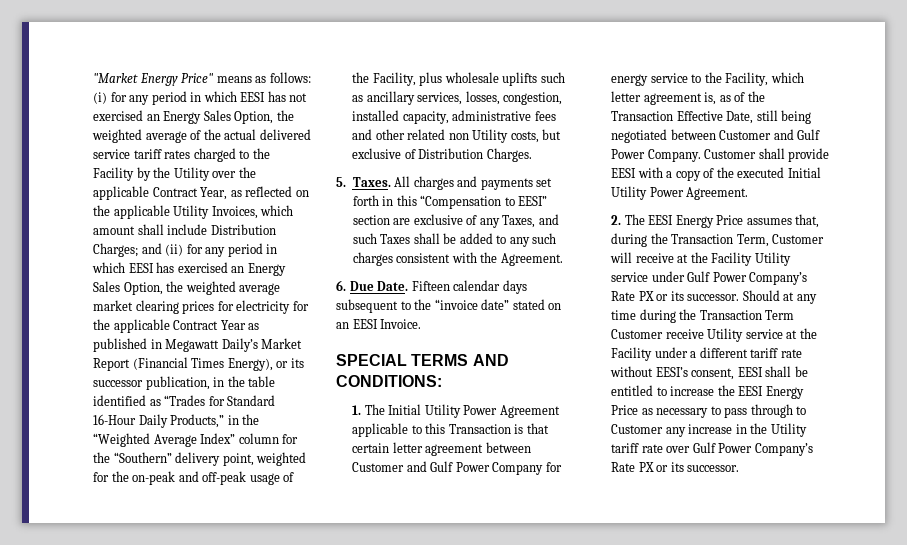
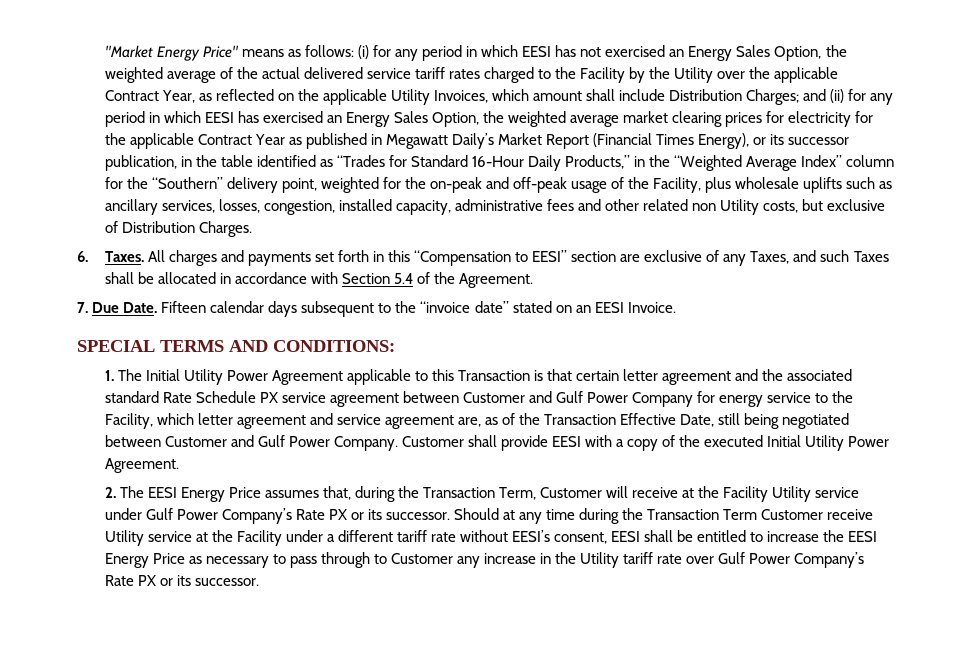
[336,177,346,187] 5. -> [77,251,88,262] 6.
[459,233,557,247] [352,252,477,266] added to any such charges consistent with -> [157,272,430,284] allocated in accordance with Section 5.4 of
[336,280,346,291] 6. -> [77,302,88,313] 7.
(484, 450) none -> [735,369,853,381] [104,391,399,407] and the associated standard Rate Schedule PX service agreement
[704,92,717,105] is, -> [309,413,481,429] and service agreement are,

